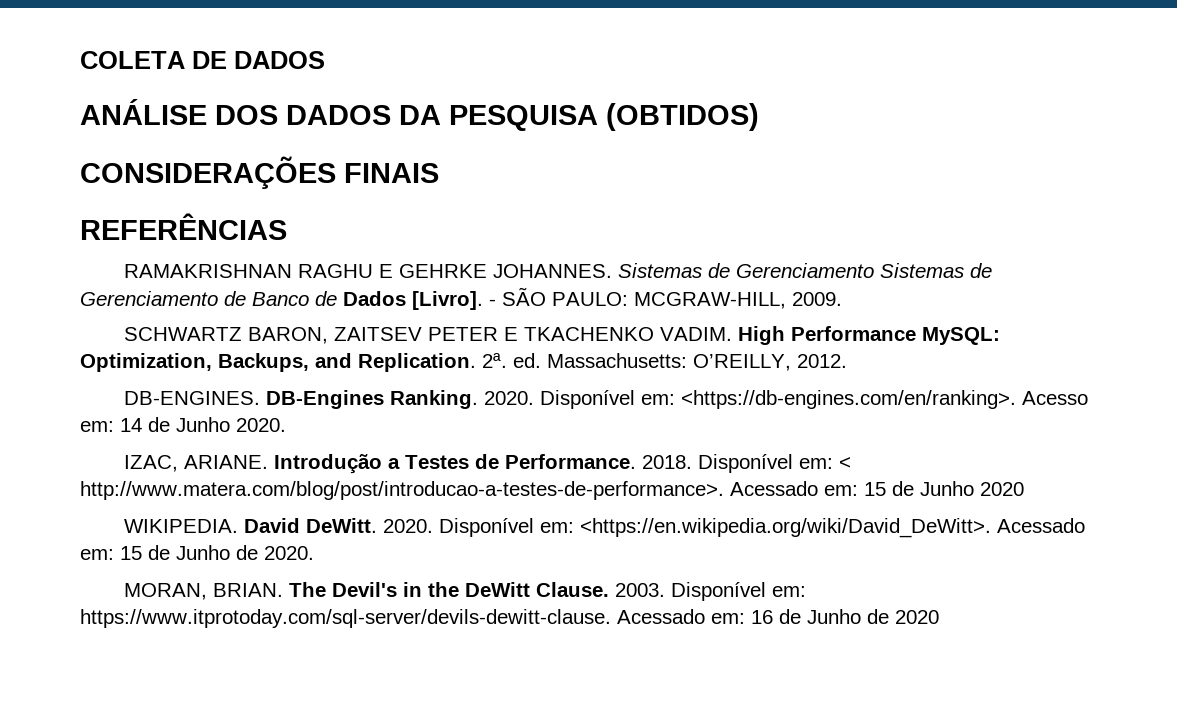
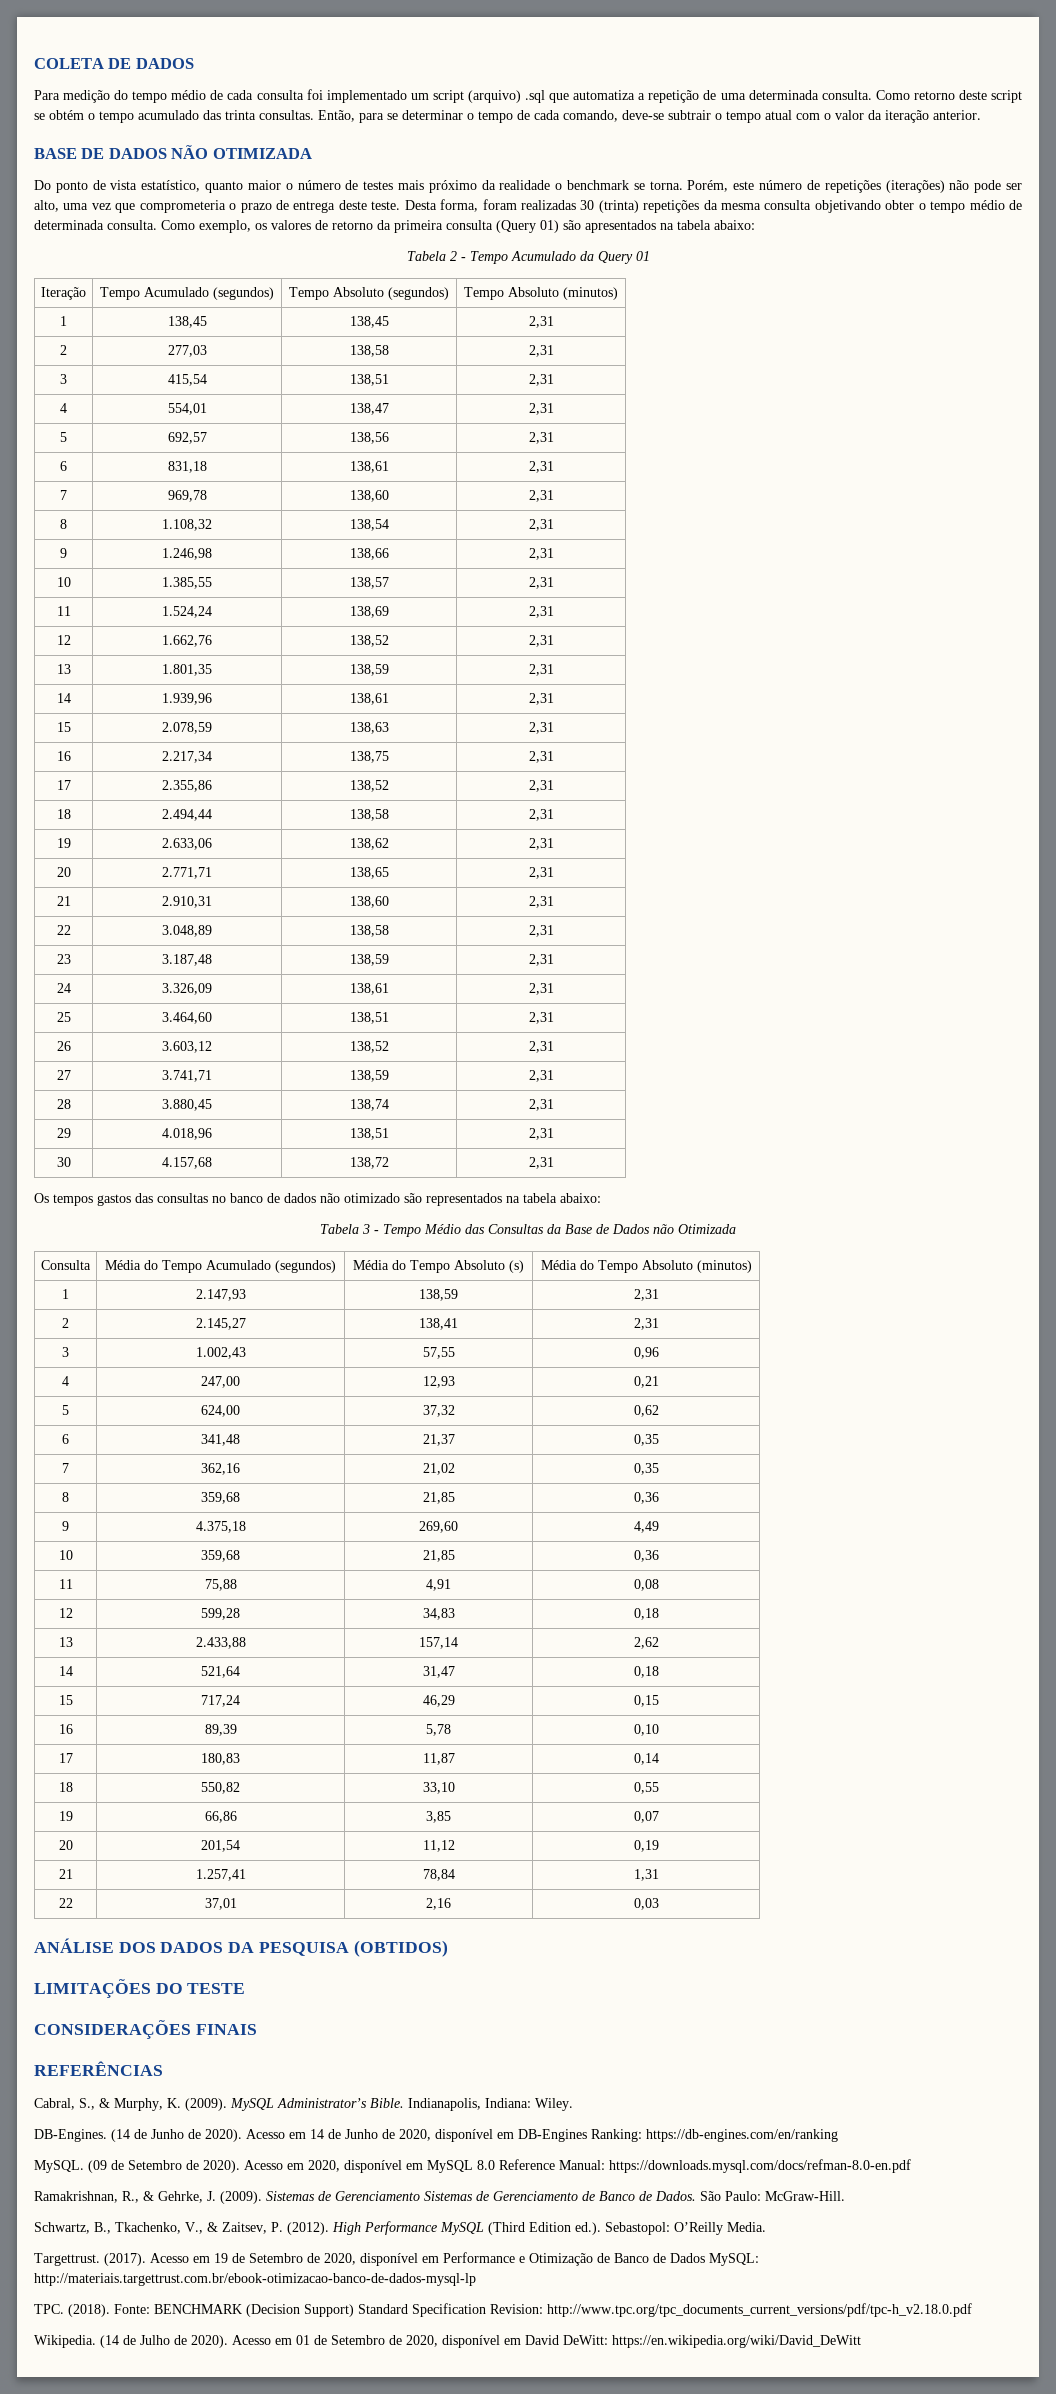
(325, 60) none -> [34,89,1023,103] [34,110,981,123] [34,145,312,159] [34,180,1022,193] [34,199,1022,213] [34,220,755,233] [406,251,650,264] [41,287,86,300] [100,287,274,300] [289,287,449,300] [464,287,618,300] [60,316,67,326] [167,316,207,328] [349,316,389,328] [528,316,554,328] [60,345,67,355] [167,345,207,357] [349,345,389,357] [528,345,554,357] [60,374,67,384] [167,374,207,386] [349,374,389,386] [528,374,554,386] [60,403,67,413] [167,403,207,415] [349,403,389,415] [528,403,554,415] [60,432,67,442] [167,432,207,444] [349,432,389,444] [528,432,554,444] [60,461,67,471] [167,461,207,473] [349,461,389,473] [528,461,554,473] [60,490,67,500] [167,490,207,502] [349,490,389,502] [528,490,554,502] [60,519,67,529] [162,519,212,531] [349,519,389,531] [528,519,554,531] [60,548,67,558] [162,548,212,560] [349,548,389,560] [528,548,554,560] [56,577,71,587] [162,577,212,589] [349,577,389,589] [528,577,554,589] [56,606,71,616] [162,606,212,618] [349,606,389,618] [528,606,554,618] [56,635,71,645] [162,635,212,647] [349,635,389,647] [528,635,554,647] [56,664,71,674] [162,664,212,676] [349,664,389,676] [528,664,554,676] [56,693,71,703] [162,693,212,705] [349,693,389,705] [528,693,554,705] [56,722,71,732] [162,722,212,734] [349,722,389,734] [528,722,554,734] [56,751,71,761] [162,751,212,763] [349,751,389,763] [528,751,554,763] [56,780,71,790] [162,780,212,792] [349,780,389,792] [528,780,554,792] [56,809,71,819] [162,809,212,821] [349,809,389,821] [528,809,554,821] [56,838,71,848] [162,838,212,850] [349,838,389,850] [528,838,554,850] [56,867,71,877] [162,867,212,879] [349,867,389,879] [528,867,554,879] [56,896,71,906] [162,896,212,908] [349,896,389,908] [528,896,554,908] [56,925,71,935] [162,925,212,937] [349,925,389,937] [528,925,554,937] [56,954,71,964] [162,954,212,966] [349,954,389,966] [528,954,554,966] [56,983,71,993] [162,983,212,995] [349,983,389,995] [528,983,554,995] [56,1012,71,1022] [162,1012,212,1024] [349,1012,389,1024] [528,1012,554,1024] [56,1041,71,1051] [162,1041,212,1053] [349,1041,389,1053] [528,1041,554,1053] [56,1070,71,1080] [162,1070,212,1082] [349,1070,389,1082] [528,1070,554,1082] [56,1099,71,1109] [162,1099,212,1111] [349,1099,389,1111] [528,1099,554,1111] [56,1128,71,1138] [162,1128,212,1140] [349,1128,389,1140] [528,1128,554,1140] [56,1157,71,1167] [162,1157,212,1169] [349,1157,389,1169] [528,1157,554,1169] [34,1193,601,1206] [320,1224,736,1237] [41,1260,91,1270] [105,1260,336,1273] [353,1260,524,1273] [540,1260,752,1273] [62,1289,69,1299] [195,1289,246,1301] [419,1289,458,1301] [633,1289,659,1301] [62,1318,69,1328] [195,1318,246,1330] [419,1318,458,1330] [633,1318,659,1330] [62,1347,69,1357] [195,1347,246,1359] [422,1347,455,1359] [633,1347,659,1359] [62,1376,69,1386] [200,1376,240,1388] [422,1376,455,1388] [633,1376,659,1388] [62,1405,69,1415] [200,1405,240,1417] [422,1405,455,1417] [633,1405,659,1417] [62,1434,69,1444] [200,1434,240,1446] [422,1434,455,1446] [633,1434,659,1446] [62,1463,69,1473] [200,1463,240,1475] [422,1463,455,1475] [633,1463,659,1475] [62,1492,69,1502] [200,1492,240,1504] [422,1492,455,1504] [633,1492,659,1504] [62,1521,69,1531] [195,1521,246,1533] [419,1521,458,1533] [633,1521,659,1533] [58,1550,73,1560] [200,1550,240,1562] [422,1550,455,1562] [633,1550,659,1562] [58,1579,73,1589] [204,1579,237,1591] [426,1579,451,1591] [633,1579,659,1591] [58,1608,73,1618] [200,1608,240,1620] [422,1608,455,1620] [633,1608,659,1620] [58,1637,73,1647] [195,1637,246,1649] [419,1637,458,1649] [633,1637,659,1649] [58,1666,73,1676] [200,1666,240,1678] [422,1666,455,1678] [633,1666,659,1678] [58,1695,73,1705] [200,1695,240,1707] [422,1695,455,1707] [633,1695,659,1707] [58,1724,73,1734] [204,1724,237,1736] [426,1724,451,1736] [633,1724,659,1736] [58,1753,73,1763] [200,1753,240,1765] [422,1753,455,1765] [633,1753,659,1765] [58,1782,73,1792] [200,1782,240,1794] [422,1782,455,1794] [633,1782,659,1794] [58,1811,73,1821] [204,1811,237,1823] [426,1811,451,1823] [633,1811,659,1823] [58,1840,73,1850] [200,1840,240,1852] [422,1840,455,1852] [633,1840,659,1852] [58,1869,73,1879] [195,1869,246,1881] [422,1869,455,1881] [633,1869,659,1881] [58,1898,73,1908] [204,1898,237,1910] [426,1898,451,1910] [633,1898,659,1910] // Para medição do tempo médio de cada consulta foi implementado um script (arquivo) .sql que automatiza a repetição de uma determinada consulta. Como retorno deste script se obtém o tempo acumulado das trinta consultas. Então, para se determinar o tempo de cada comando, deve-se subtrair o tempo atual com o valor da iteração anterior. // BASE DE DADOS NÃO OTIMIZADA // Do ponto de vista estatístico, quanto maior o número de testes mais próximo da realidade o benchmark se torna. Porém, este número de repetições (iterações) não pode ser alto, uma vez que comprometeria o prazo de entrega deste teste. Desta forma, foram realizadas 30 (trinta) repetições da mesma consulta objetivando obter o tempo médio de determinada consulta. Como exemplo, os valores de retorno da primeira consulta (Query 01) são apresentados na tabela abaixo: // Tabela 2 - Tempo Acumulado da Query 01 // Iteração | Tempo Acumulado (segundos) | Tempo Absoluto (segundos) | Tempo Absoluto (minutos) // 1 | 138,45 | 138,45 | 2,31 // 2 | 277,03 | 138,58 | 2,31 // 3 | 415,54 | 138,51 | 2,31 // 4 | 554,01 | 138,47 | 2,31 // 5 | 692,57 | 138,56 | 2,31 // 6 | 831,18 | 138,61 | 2,31 // 7 | 969,78 | 138,60 | 2,31 // 8 | 1.108,32 | 138,54 | 2,31 // 9 | 1.246,98 | 138,66 | 2,31 // 10 | 1.385,55 | 138,57 | 2,31 // 11 | 1.524,24 | 138,69 | 2,31 // 12 | 1.662,76 | 138,52 | 2,31 // 13 | 1.801,35 | 138,59 | 2,31 // 14 | 1.939,96 | 138,61 | 2,31 // 15 | 2.078,59 | 138,63 | 2,31 // 16 | 2.217,34 | 138,75 | 2,31 // 17 | 2.355,86 | 138,52 | 2,31 // 18 | 2.494,44 | 138,58 | 2,31 // 19 | 2.633,06 | 138,62 | 2,31 // 20 | 2.771,71 | 138,65 | 2,31 // 21 | 2.910,31 | 138,60 | 2,31 // 22 | 3.048,89 | 138,58 | 2,31 // 23 | 3.187,48 | 138,59 | 2,31 // 24 | 3.326,09 | 138,61 | 2,31 // 25 | 3.464,60 | 138,51 | 2,31 // 26 | 3.603,12 | 138,52 | 2,31 // 27 | 3.741,71 | 138,59 | 2,31 // 28 | 3.880,45 | 138,74 | 2,31 // 29 | 4.018,96 | 138,51 | 2,31 // 30 | 4.157,68 | 138,72 | 2,31 // Os tempos gastos das consultas no banco de dados não otimizado são representados na tabela abaixo: // Tabela 3 - Tempo Médio das Consultas da Base de Dados não Otimizada // Consulta | Média do Tempo Acumulado (segundos) | Média do Tempo Absoluto (s) | Média do Tempo Absoluto (minutos) // 1 | 2.147,93 | 138,59 | 2,31 // 2 | 2.145,27 | 138,41 | 2,31 // 3 | 1.002,43 | 57,55 | 0,96 // 4 | 247,00 | 12,93 | 0,21 // 5 | 624,00 | 37,32 | 0,62 // 6 | 341,48 | 21,37 | 0,35 // 7 | 362,16 | 21,02 | 0,35 // 8 | 359,68 | 21,85 | 0,36 // 9 | 4.375,18 | 269,60 | 4,49 // 10 | 359,68 | 21,85 | 0,36 // 11 | 75,88 | 4,91 | 0,08 // 12 | 599,28 | 34,83 | 0,18 // 13 | 2.433,88 | 157,14 | 2,62 // 14 | 521,64 | 31,47 | 0,18 // 15 | 717,24 | 46,29 | 0,15 // 16 | 89,39 | 5,78 | 0,10 // 17 | 180,83 | 11,87 | 0,14 // 18 | 550,82 | 33,10 | 0,55 // 19 | 66,86 | 3,85 | 0,07 // 20 | 201,54 | 11,12 | 0,19 // 21 | 1.257,41 | 78,84 | 1,31 // 22 | 37,01 | 2,16 | 0,03
(759, 117) none -> [34,1979,246,1998] // LIMITAÇÕES DO TESTE
[123,264,612,278] RAMAKRISHNAN RAGHU E GEHRKE JOHANNES. -> [34,2098,573,2111] [34,2129,838,2142] [34,2159,911,2173] [34,2191,262,2204] Cabral, S., & Murphy, K. (2009). MySQL Administrator’s Bible. Indianapolis, Indiana: Wiley. // DB-Engines. (14 de Junho de 2020). Acesso em 14 de Junho de 2020, disponível em DB-Engines Ranking: https://db-engines.com/en/ranking // MySQL. (09 de Setembro de 2020). Acesso em 2020, disponível em MySQL 8.0 Reference Manual: https://downloads.mysql.com/docs/refman-8.0-en.pdf // Ramakrishnan, R., & Gehrke, J. (2009).
[343,287,842,310] [123,326,1000,345] [80,353,847,372] [123,390,1088,409] [80,417,286,432] [123,454,851,474] [80,481,1024,500] [123,518,1085,538] [80,545,314,560] [123,582,806,601] [80,609,939,628] Dados [Livro]. - SÃO PAULO: MCGRAW-HILL, 2009. // SCHWARTZ BARON, ZAITSEV PETER E TKACHENKO VADIM. High Performance MySQL: Optimization, Backups, and Replication. 2ª. ed. Massachusetts: O’REILLY, 2012. // DB-ENGINES. DB-Engines Ranking. 2020. Disponível em: <https://db-engines.com/en/ranking>. Acesso em: 14 de Junho 2020. // IZAC, ARIANE. Introdução a Testes de Performance. 2018. Disponível em: < http://www.matera.com/blog/post/introducao-a-testes-de-performance>. Acessado em: 15 de Junho 2020 // WIKIPEDIA. David DeWitt. 2020. Disponível em: <https://en.wikipedia.org/wiki/David_DeWitt>. Acessado em: 15 de Junho de 2020. // MORAN, BRIAN. The Devil's in the DeWitt Clause. 2003. Disponível em: https://www.itprotoday.com/sql-server/devils-dewitt-clause. Acessado em: 16 de Junho de 2020 -> [655,2191,845,2201] [34,2221,766,2235] [34,2252,759,2266] [34,2273,476,2286] [34,2303,972,2317] [34,2335,861,2348] Dados. São Paulo: McGraw-Hill. // Schwartz, B., Tkachenko, V., & Zaitsev, P. (2012). High Performance MySQL (Third Edition ed.). Sebastopol: O’Reilly Media. // Targettrust. (2017). Acesso em 19 de Setembro de 2020, disponível em Performance e Otimização de Banco de Dados MySQL: http://materiais.targettrust.com.br/ebook-otimizacao-banco-de-dados-mysql-lp // TPC. (2018). Fonte: BENCHMARK (Decision Support) Standard Specification Revision: http://www.tpc.org/tpc_documents_current_versions/pdf/tpc-h_v2.18.0.pdf // Wikipedia. (14 de Julho de 2020). Acesso em 01 de Setembro de 2020, disponível em David DeWitt: https://en.wikipedia.org/wiki/David_DeWitt

